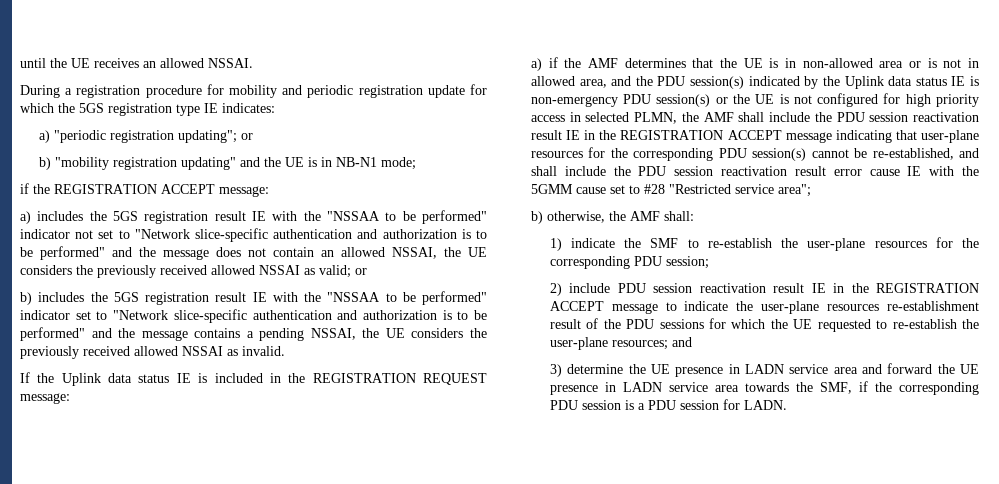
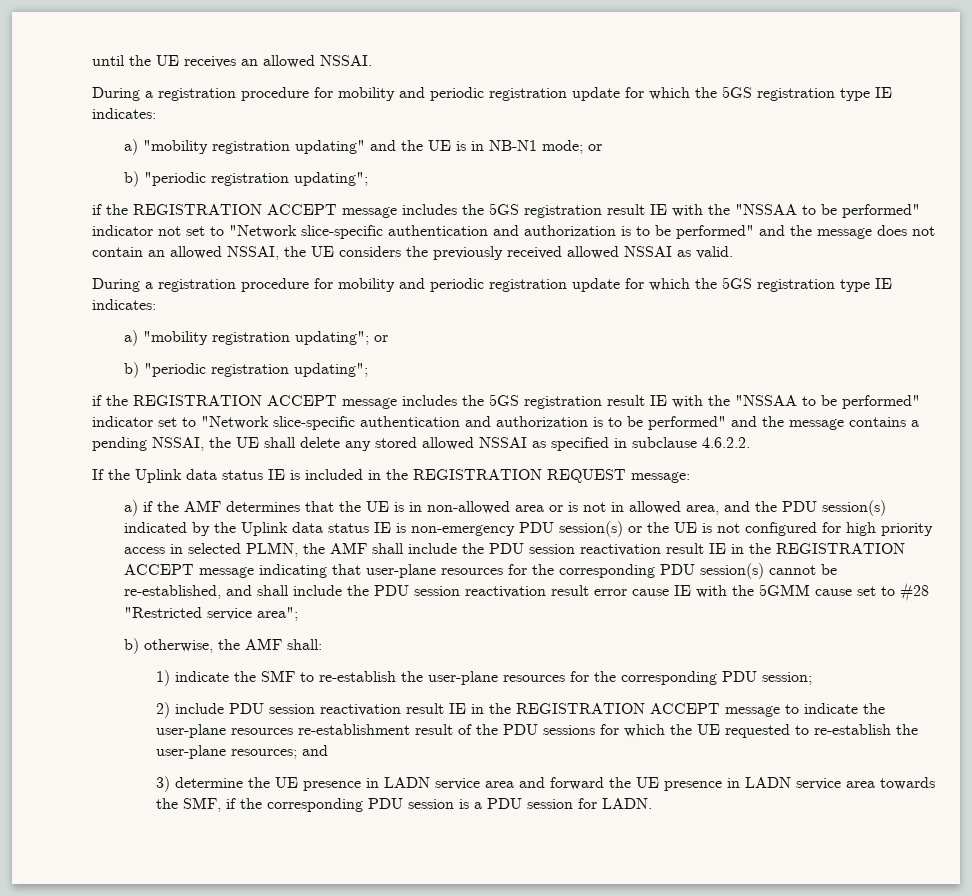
[53,130,253,143] [38,157,51,170] "periodic registration updating"; or // b) -> (138, 147) none
[20,183,269,197] [20,211,31,224] // if the REGISTRATION ACCEPT message: // a) -> [587,144,602,151] [123,171,368,187] [92,204,397,218] or // b) "periodic registration updating"; // if the REGISTRATION ACCEPT message
[319,265,367,278] [20,292,32,305] valid; or // b) -> [696,246,733,259] [92,277,892,292] [92,299,156,310] [123,330,388,346] [123,362,368,378] [92,395,397,409] valid. // During a registration procedure for mobility and periodic registration update for which the 5GS registration type IE indicates: // a) "mobility registration updating"; or // b) "periodic registration updating"; // if the REGISTRATION ACCEPT message
[411,328,488,338] [20,346,285,359] considers the previously received allowed NSSAI as invalid. -> [264,437,750,451] shall delete any stored allowed NSSAI as specified in subclause 4.6.2.2.

